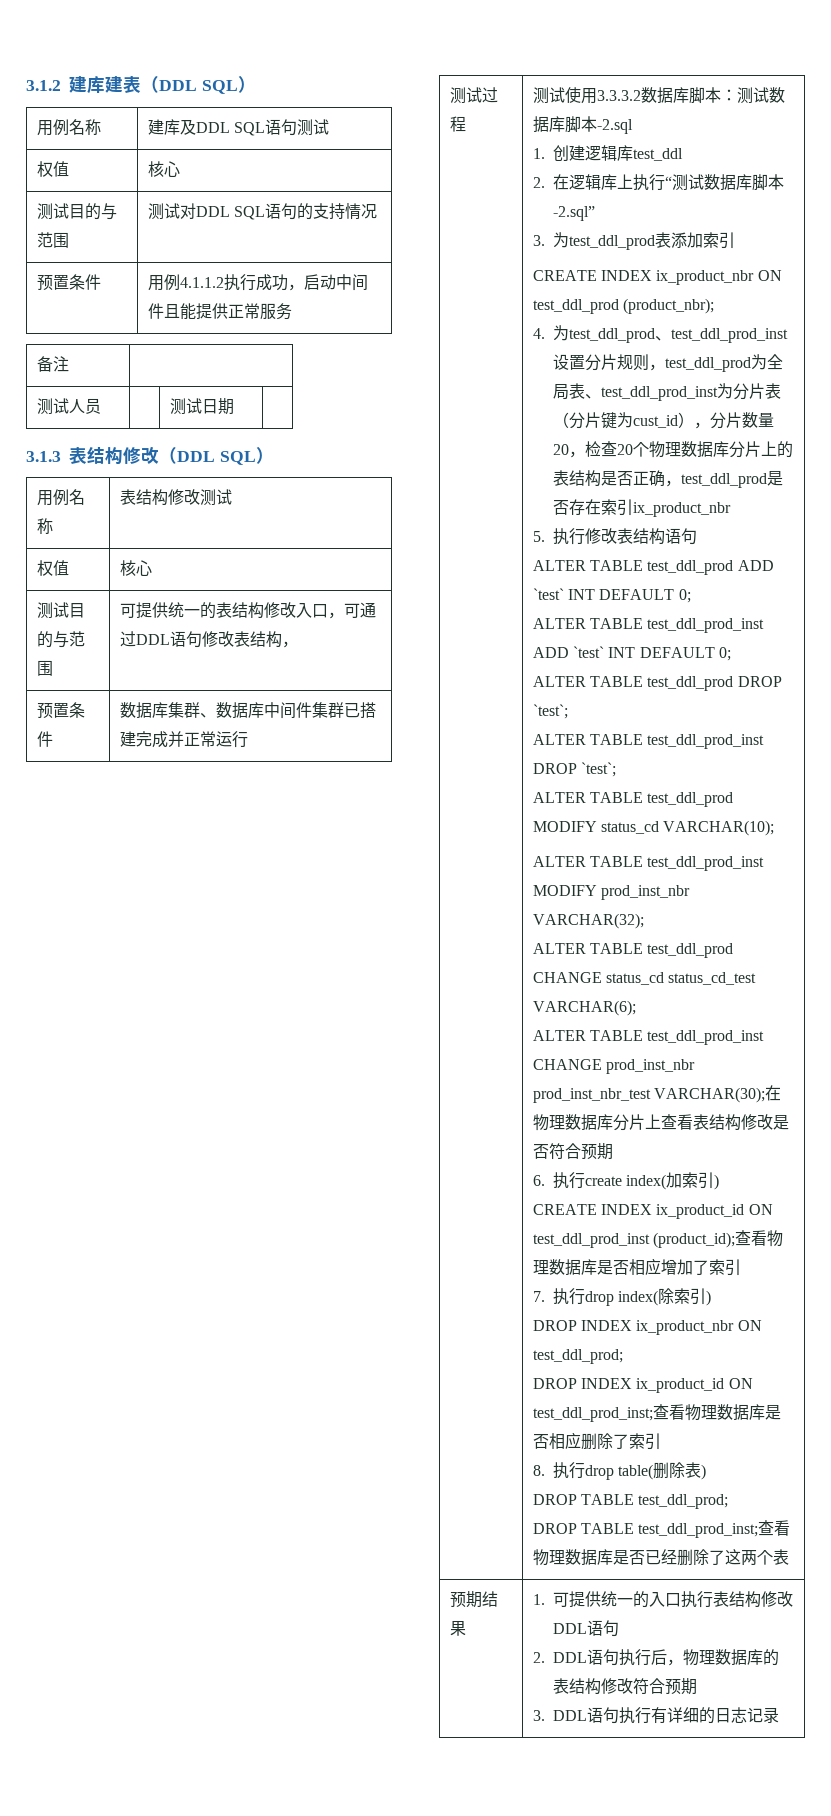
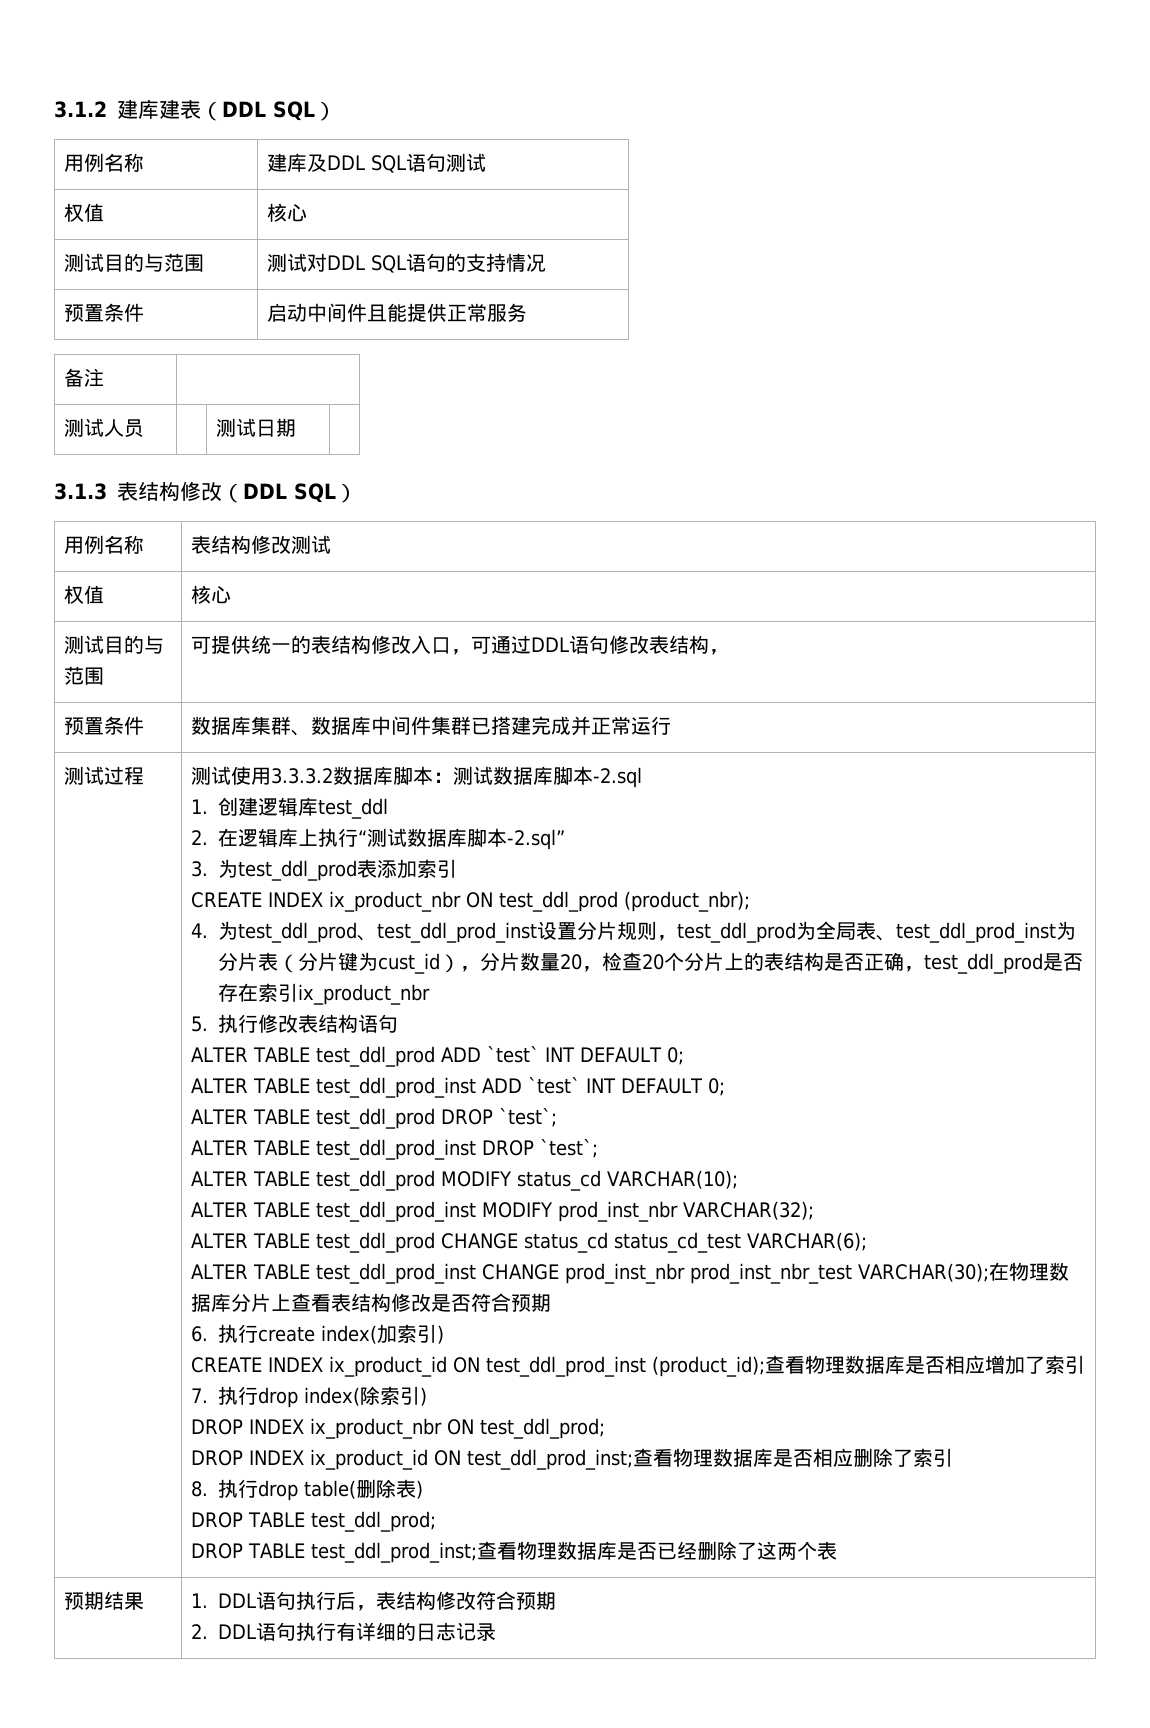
[147,274,304,291] 用例4.1.1.2执行成功， -> (145, 312) none
[648,441,729,458] 物理数据库 -> (685, 961) none
[552,1591,793,1608] [552,1620,619,1637] [532,1652,545,1663] 可提供统一的入口执行表结构修改DDL语句 // 2. -> (209, 1600) none
[682,1649,779,1666] 物理数据库的 -> (377, 1608) none
[532,1710,545,1721] 3. -> [191,1624,209,1639] 2.

